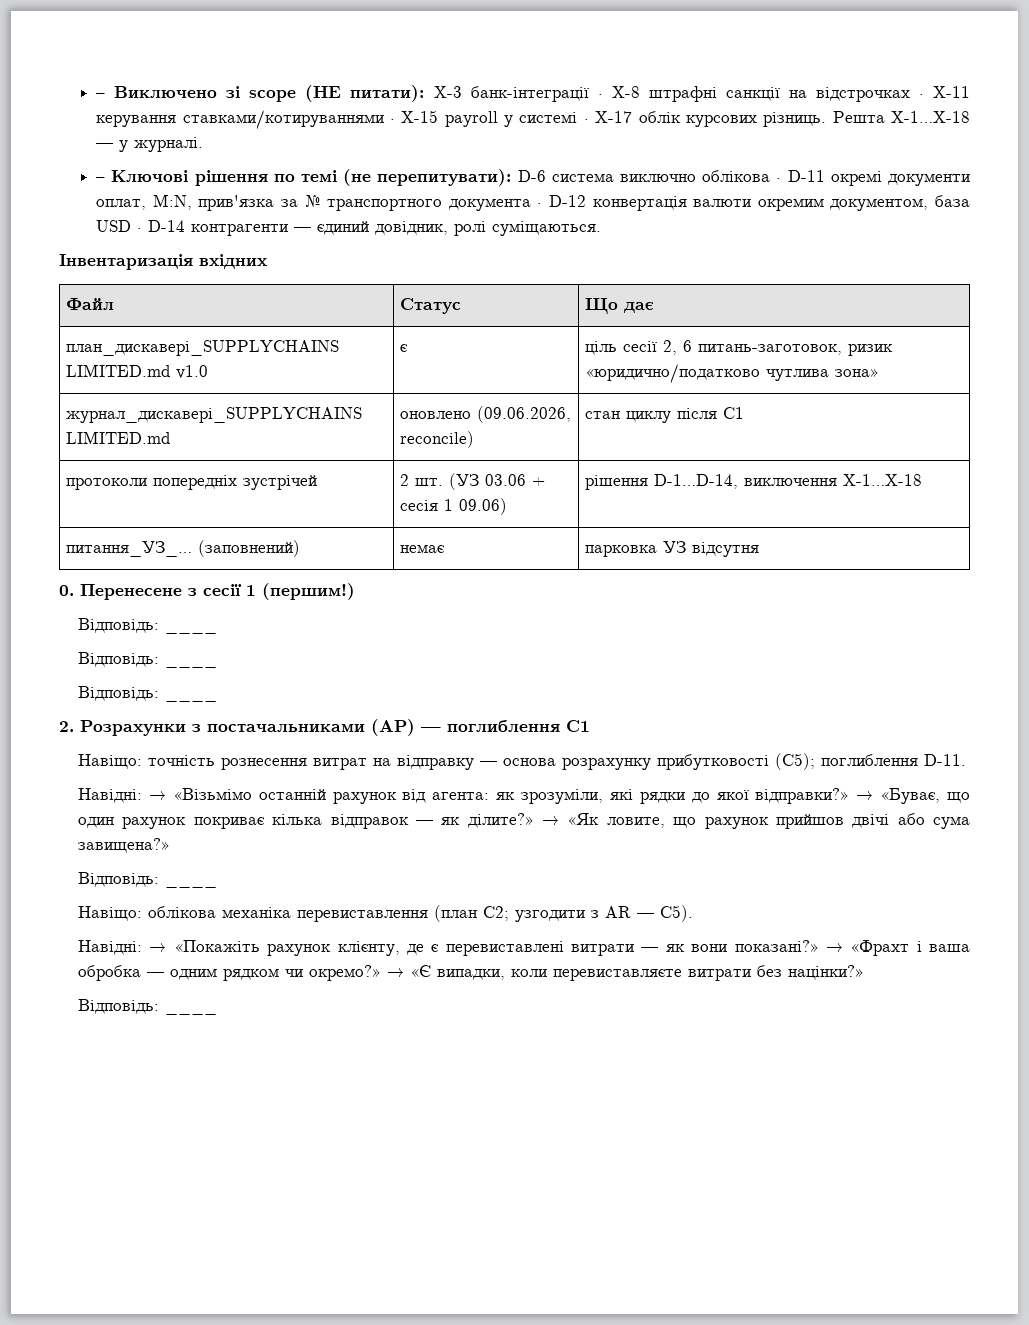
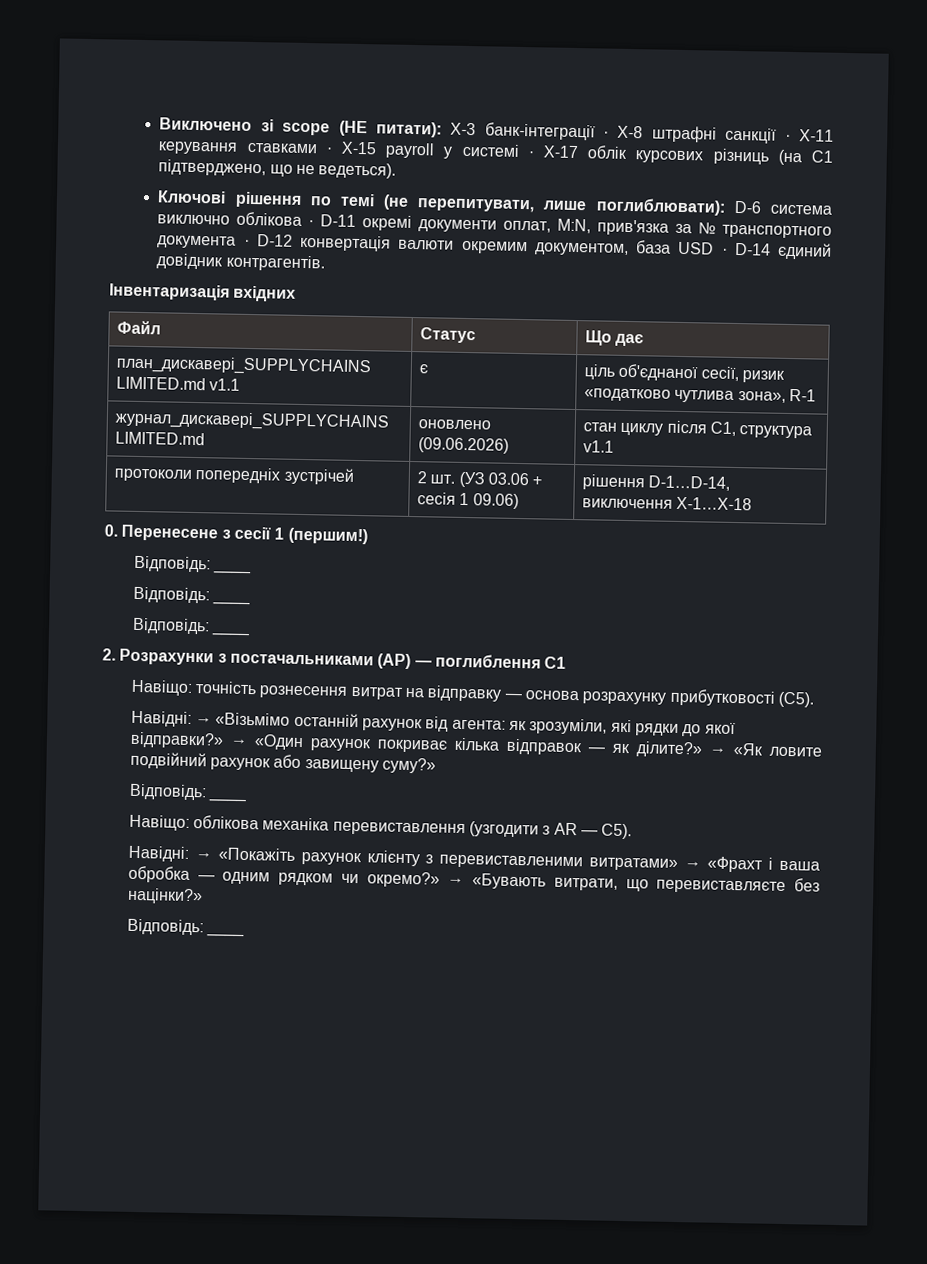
[96,93,106,98] – -> (159, 124) none
[788,87,910,102] на відстрочках -> (778, 135) none
[182,110,384,129] ставками/котируваннями -> [246,142,317,154] ставками
[763,111,970,127] [96,137,204,152] [96,177,106,182] різниць. Решта X-1…X-18 — у журналі. // – -> [712,148,833,166] [158,159,397,179] різниць (на С1 підтверджено, що не ведеться). //
[377,169,512,186] перепитувати): -> [417,197,726,216] перепитувати, лише поглиблювати):
[191,221,602,236] контрагенти — єдиний довідник, ролі суміщаються. -> [777,242,833,260] [156,253,325,272] єдиний довідник контрагентів.
[175,365,208,379] v1.0 -> [209,378,241,391] v1.1
[622,340,893,356] [584,364,879,383] сесії 2, 6 питань-заготовок, ризик «юридично/податково чутлива зона» -> [618,363,785,383] [583,388,816,403] об'єднаної сесії, ризик «податково чутлива зона», R-1
[476,406,571,423] [399,431,474,448] (09.06.2026, reconcile) -> [417,437,509,454] (09.06.2026)
[722,407,744,419] С1 -> [709,421,813,439] [582,440,614,453] С1, структура v1.1
[65,540,300,557] [399,544,444,553] [584,541,759,557] // питання_УЗ_… (заповнений) | немає | парковка УЗ відсутня -> (753, 503) none
[775,753,967,770] (С5); поглиблення D-11. -> [778,691,815,708] (С5).
[880,788,970,804] [78,817,115,828] «Буває, що один -> [253,734,304,751] «Один
[606,813,970,829] [78,838,171,853] ловите, що рахунок прийшов двічі або сума завищена?» -> [768,746,822,757] [129,751,437,774] ловите подвійний рахунок або завищену суму?»
[434,905,586,922] (план С2; узгодити -> [469,821,540,838] (узгодити
[337,940,819,956] клієнту, де є перевиставлені витрати — як вони показані?» -> [366,850,679,872] клієнту з перевиставленими витратами»
[410,965,752,981] «Є випадки, коли перевиставляєте витрати -> [472,873,787,895] «Бувають витрати, що перевиставляєте

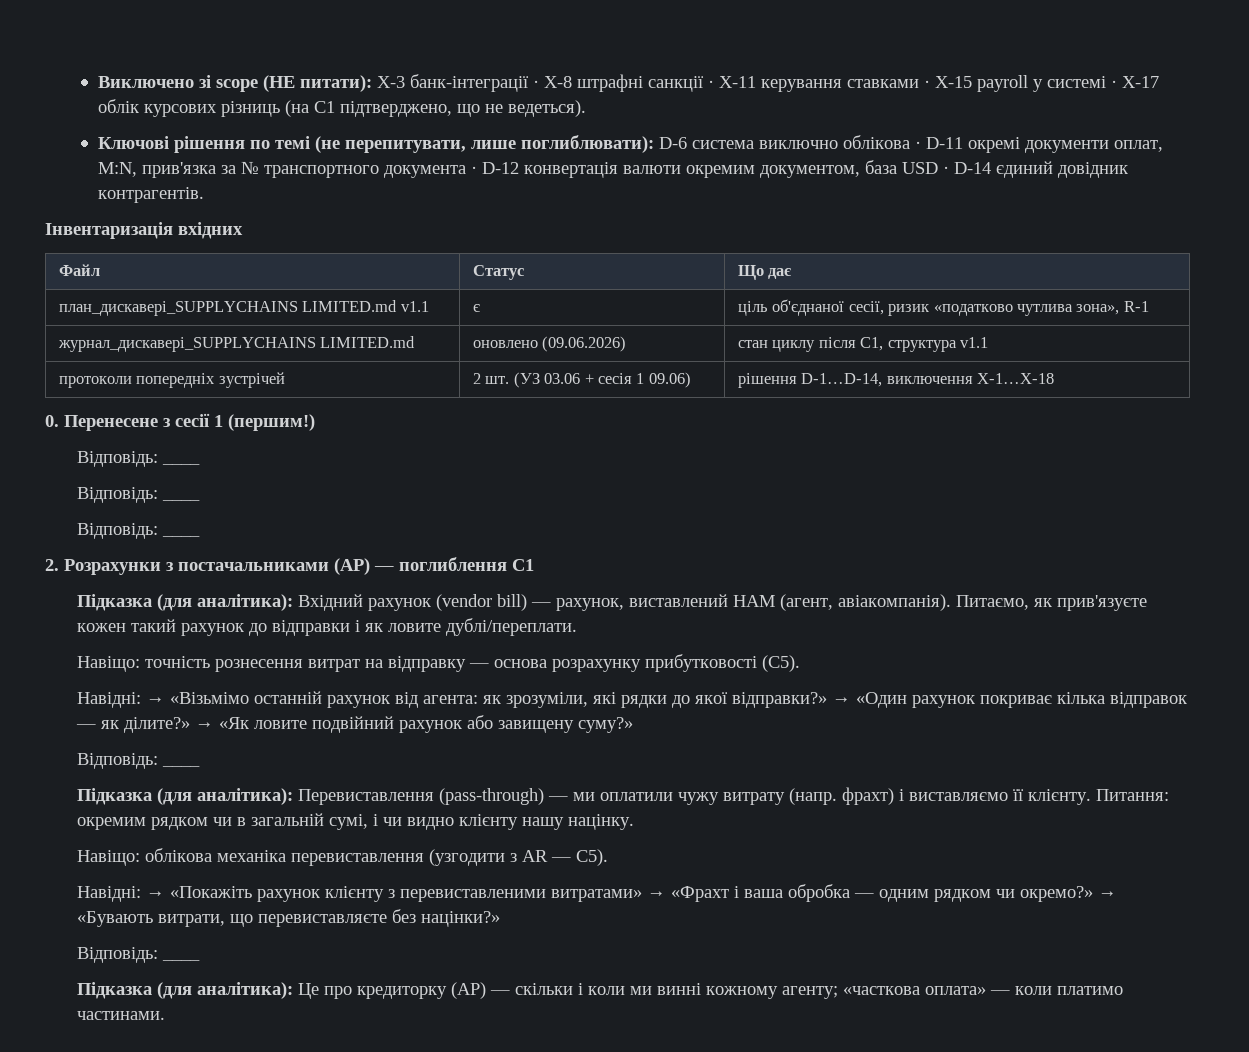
(567, 662) none -> [77,594,1148,611] [77,618,578,636] // Підказка (для аналітика): Вхідний рахунок (vendor bill) — рахунок, виставлений НАМ (агент, авіакомпанія). Питаємо, як прив'язуєте кожен такий рахунок до відправки і як ловите дублі/переплати.
(248, 800) none -> [77,787,1170,805] [77,813,635,830] // Підказка (для аналітика): Перевиставлення (pass-through) — ми оплатили чужу витрату (напр. фрахт) і виставляємо її клієнту. Питання: окремим рядком чи в загальній сумі, і чи видно клієнту нашу націнку.
(246, 935) none -> [77,982,1124,999] [77,1011,166,1020] // Підказка (для аналітика): Це про кредиторку (AP) — скільки і коли ми винні кожному агенту; «часткова оплата» — коли платимо частинами.

